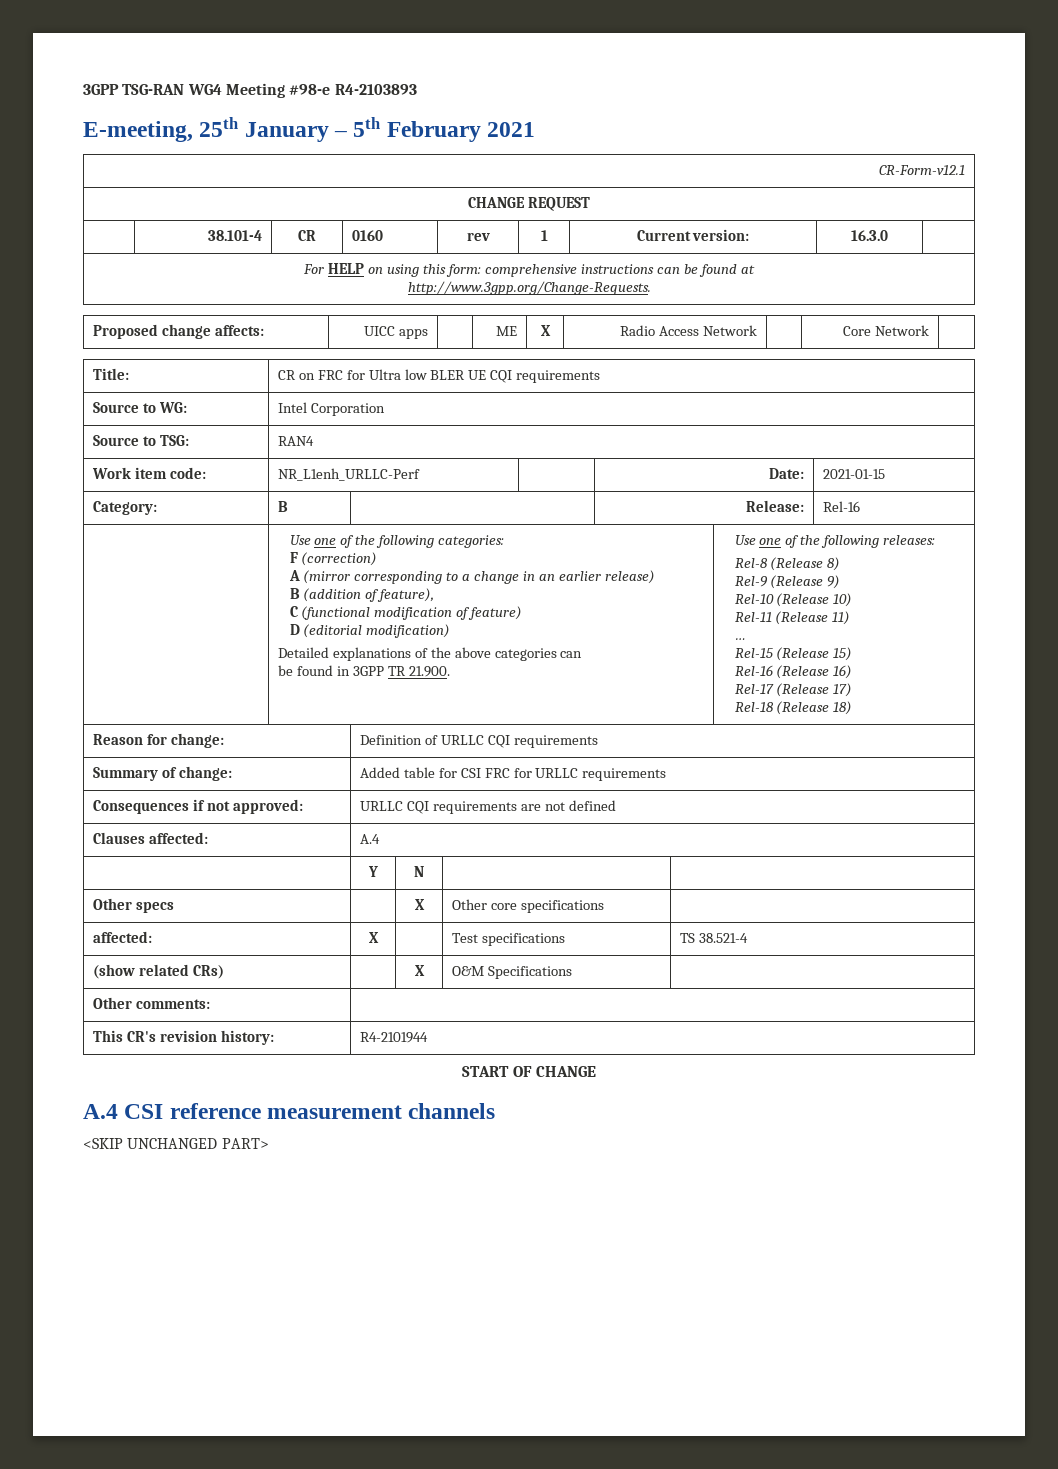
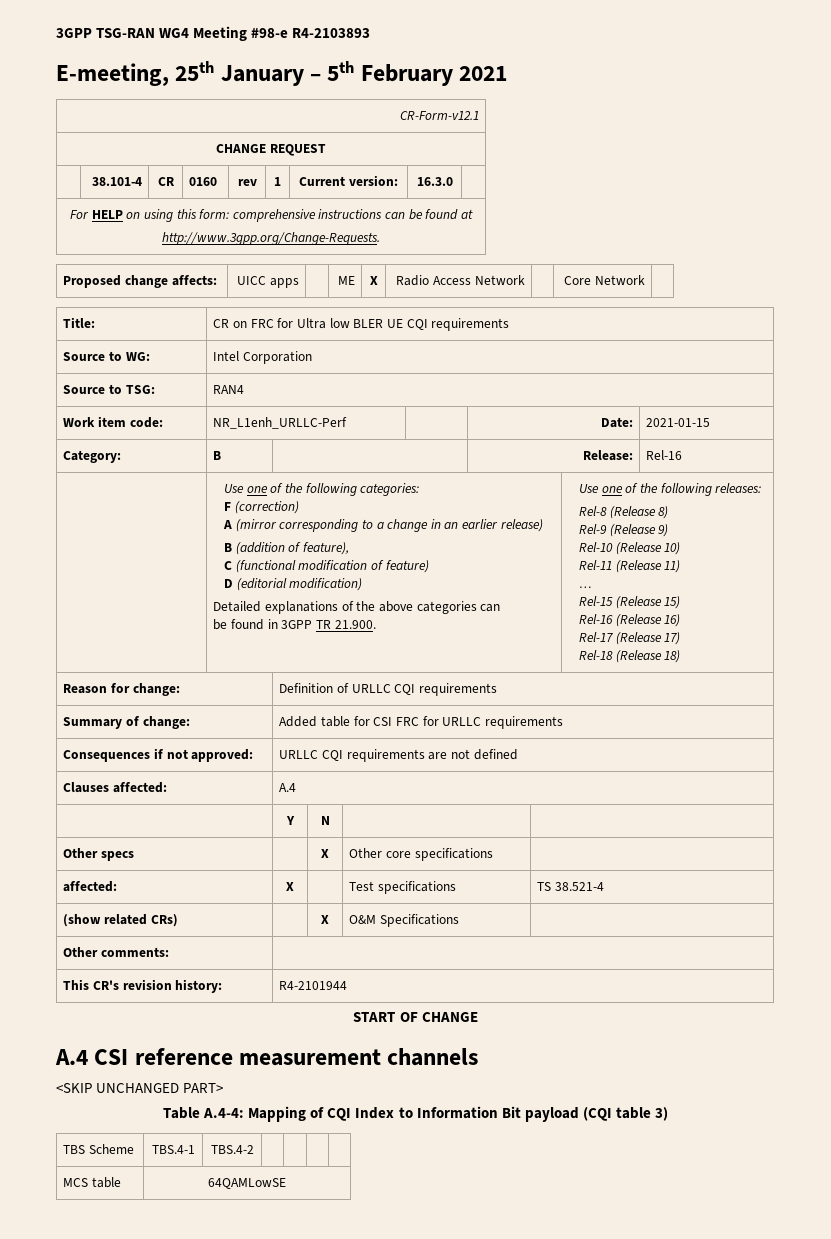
(269, 1143) none -> [163,1106,668,1122] [63,1144,135,1154] [151,1145,195,1154] [210,1145,254,1154] [63,1177,122,1188] [208,1178,286,1189] // Table A.4-4: Mapping of CQI Index to Information Bit payload (CQI table 3) // TBS Scheme | TBS.4-1 | TBS.4-2 | | | | // MCS table | 64QAMLowSE

